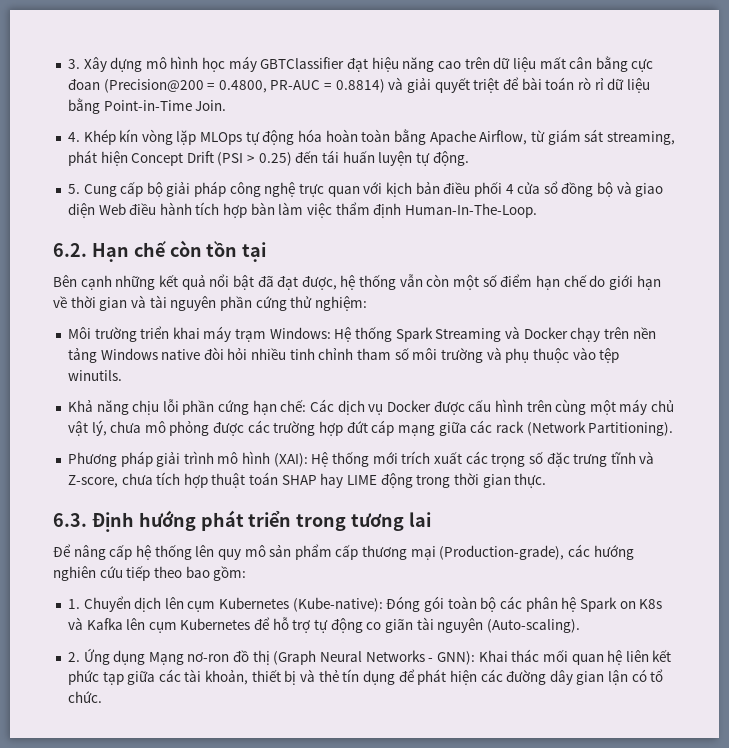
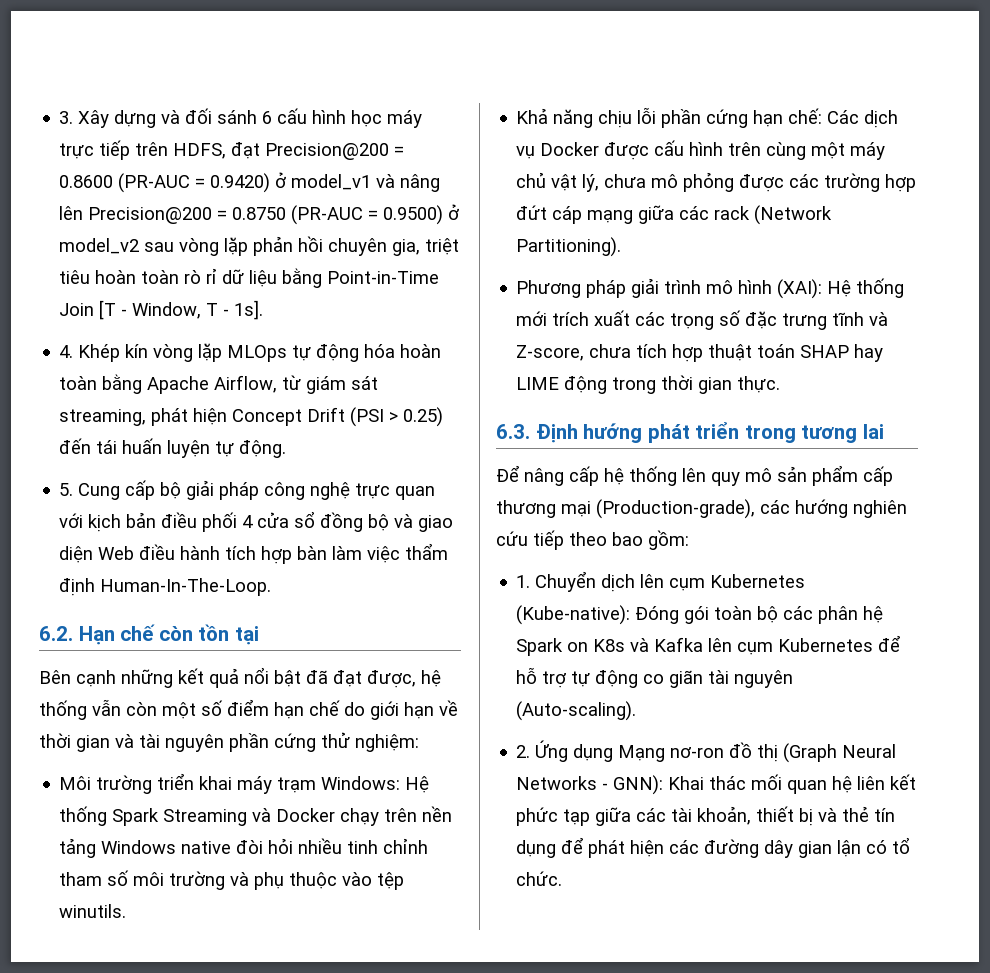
[145,56,654,72] [67,77,575,93] mô hình học máy GBTClassifier đạt hiệu năng cao trên dữ liệu mất cân bằng cực đoan (Precision@200 = 0.4800, PR-AUC = 0.8814) và giải quyết triệt để bài toán -> [161,108,423,128] [59,140,405,160] [59,172,441,193] [59,204,460,225] [59,236,460,256] [59,270,180,284] và đối sánh 6 cấu hình học máy trực tiếp trên HDFS, đạt Precision@200 = 0.8600 (PR-AUC = 0.9420) ở model_v1 và nâng lên Precision@200 = 0.8750 (PR-AUC = 0.9500) ở model_v2 sau vòng lặp phản hồi chuyên gia, triệt tiêu hoàn toàn
[195,100,227,111] Join. -> [59,300,264,320] Join [T - Window, T - 1s].

